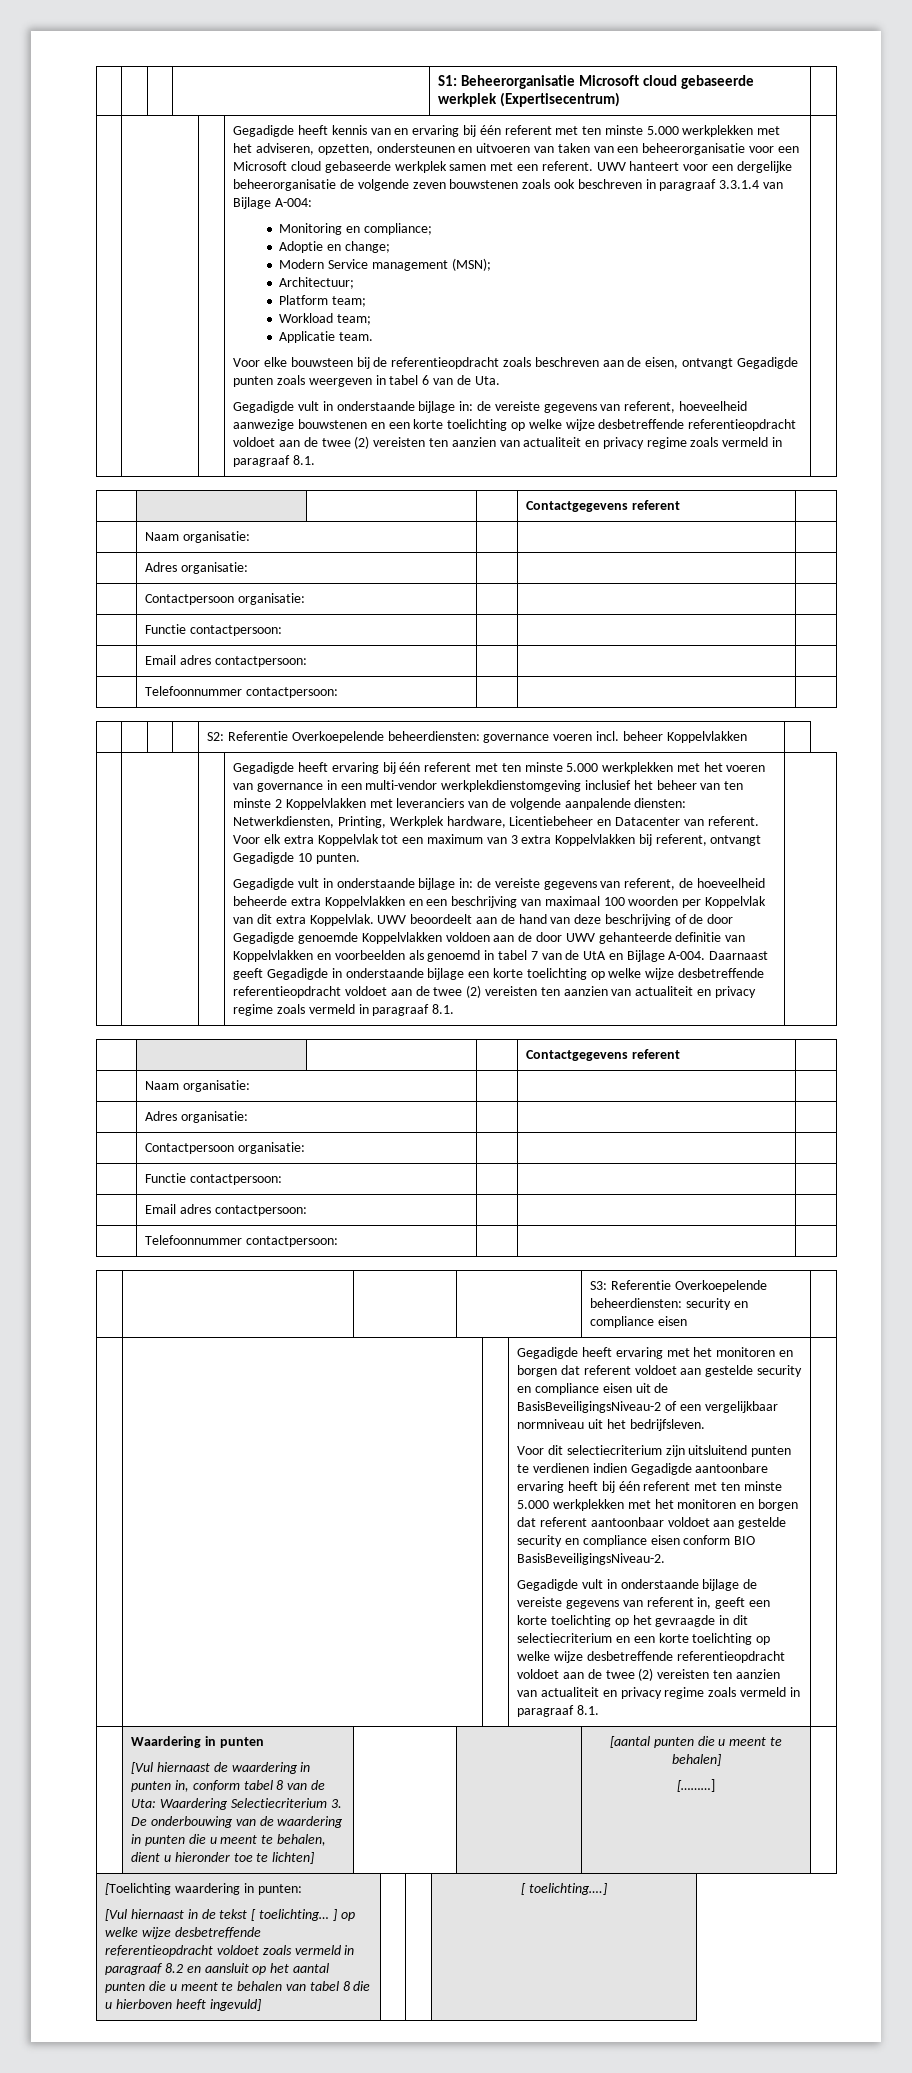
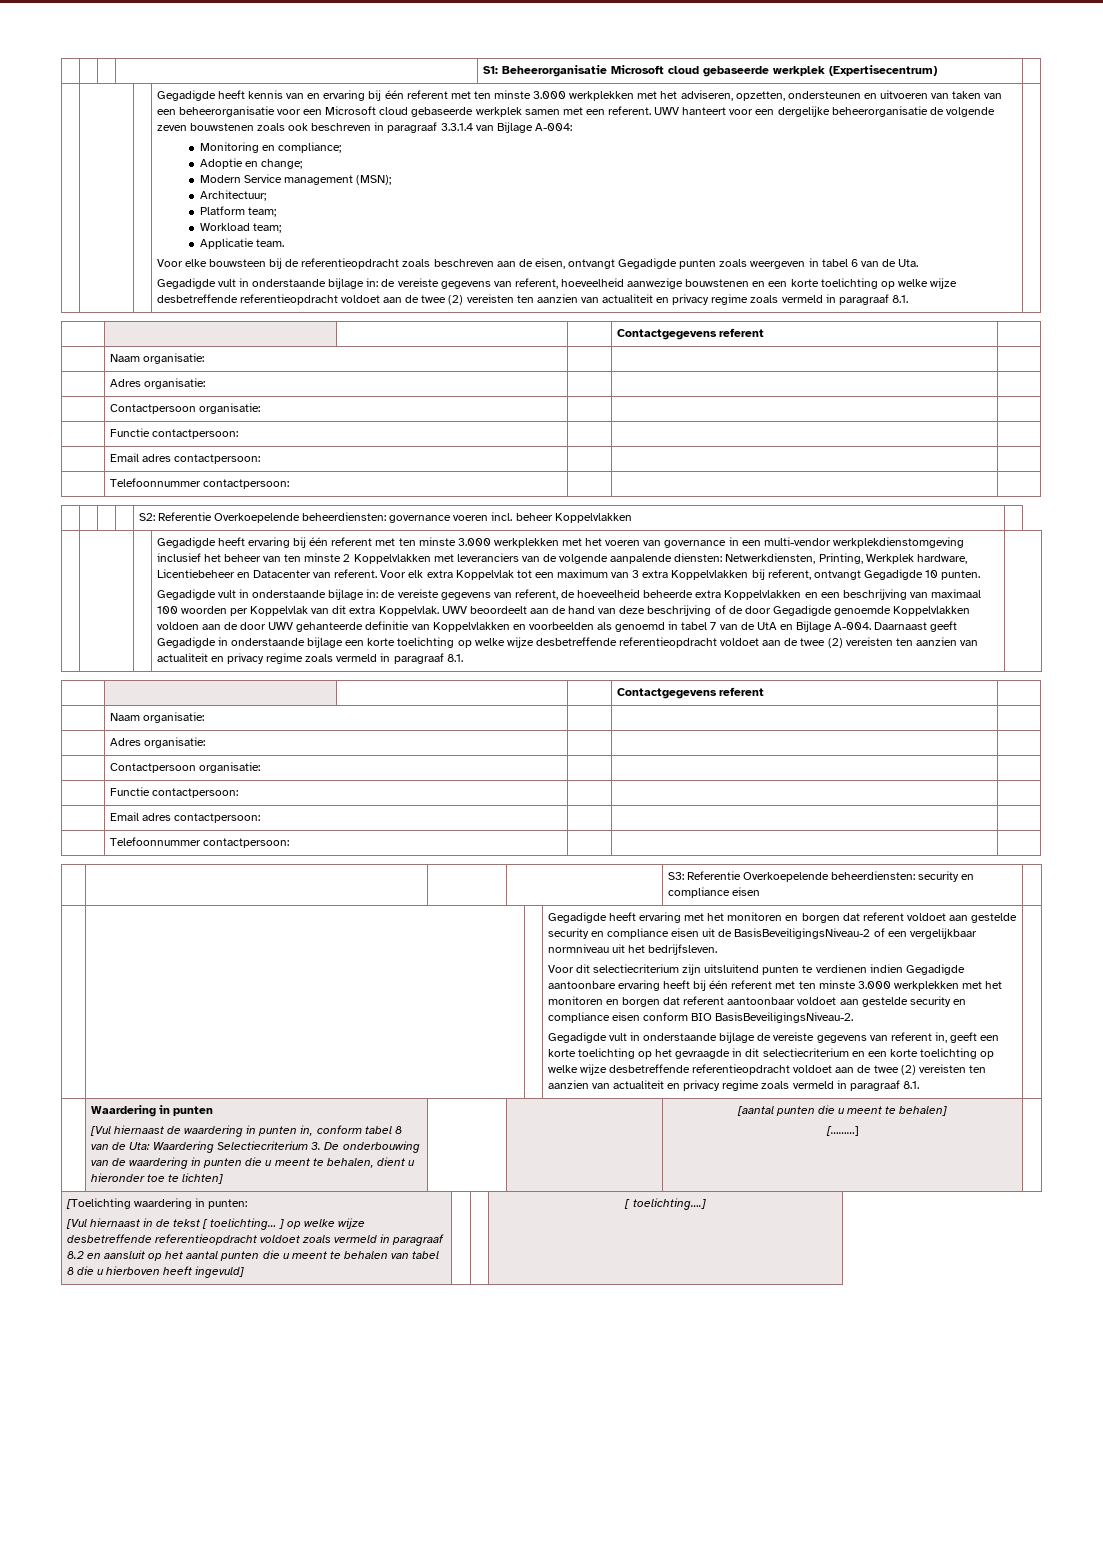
[646,126,679,135] 5.000 -> [533,91,567,99] 3.000
[566,763,599,772] 5.000 -> [457,538,491,546] 3.000
[517,1500,550,1509] 5.000 -> [857,981,891,989] 3.000

